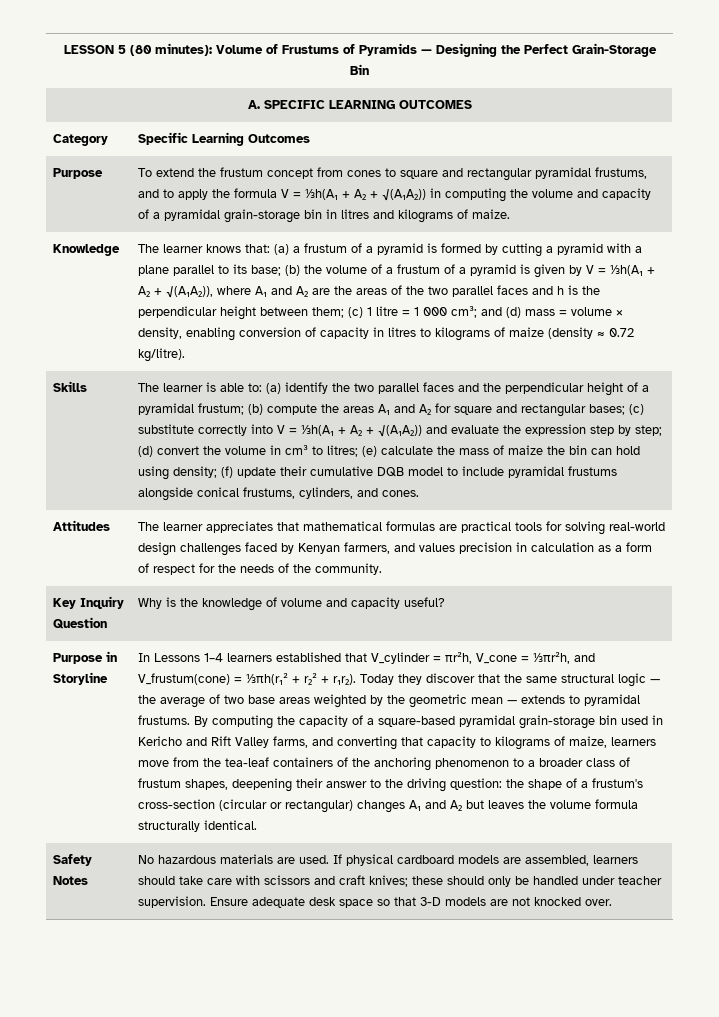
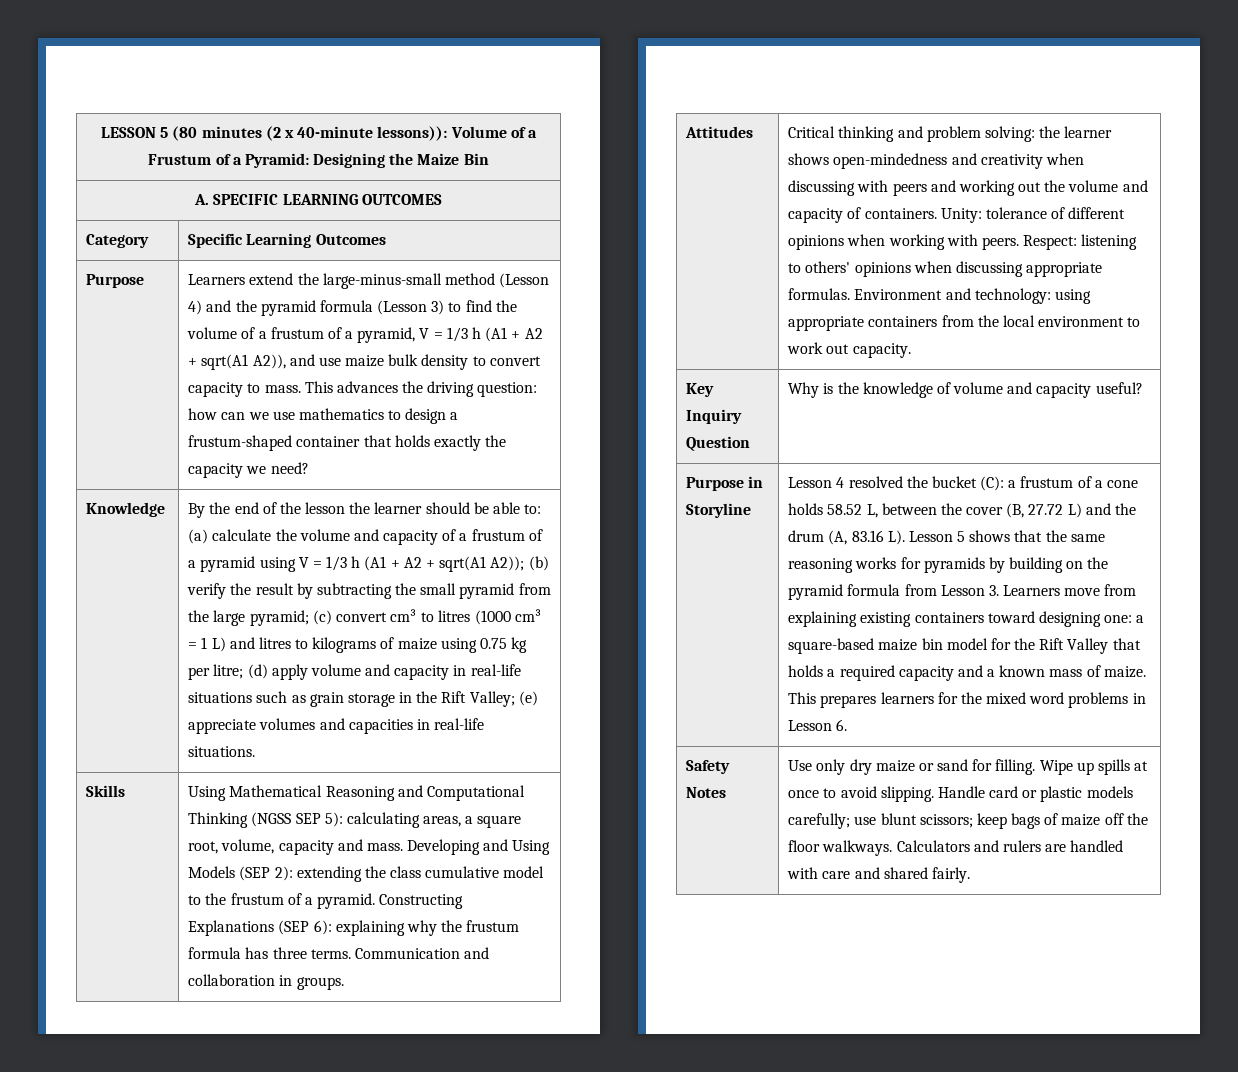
[154,43,657,57] minutes): Volume of Frustums of Pyramids — Designing the Perfect Grain-Storage -> [201,126,537,141] [148,153,460,168] minutes (2 x 40-minute lessons)): Volume of a Frustum of a Pyramid: Designing the Maize
[138,168,153,177] To -> [188,274,246,285] Learners
[220,167,648,181] [138,188,652,202] [138,209,511,223] [53,244,121,256] [138,243,643,257] [138,264,301,276] frustum concept from cones to square and rectangular pyramidal frustums, and to apply the formula V = ⅓h(A₁ + A₂ + √(A₁A₂)) in computing the volume and capacity of a pyramidal grain-storage bin in litres and kilograms of maize. // Knowledge | The learner knows that: (a) a frustum of a pyramid is formed by cutting a pyramid with a plane parallel to its base; (b) -> [322,273,550,289] [188,300,492,316] large-minus-small method (Lesson 4) and the pyramid formula (Lesson 3) to find
[470,264,656,278] [138,285,601,298] [138,306,624,320] [138,327,385,341] pyramid is given by V = ⅓h(A₁ + A₂ + √(A₁A₂)), where A₁ and A₂ are the areas of the two parallel faces and h is the perpendicular height between them; (c) 1 litre = 1 000 cm³; and (d) mass = volume × density, enabling conversion of capacity in -> [357,327,543,343] [188,354,541,370] [188,381,538,397] [188,408,459,424] [188,435,507,451] [188,462,309,478] [86,502,166,517] [188,502,542,518] [188,529,543,545] [188,556,549,572] [187,583,551,599] [188,609,542,626] [188,637,255,652] pyramid, V = 1/3 h (A1 + A2 + sqrt(A1 A2)), and use maize bulk density to convert capacity to mass. This advances the driving question: how can we use mathematics to design a frustum-shaped container that holds exactly the capacity we need? // Knowledge | By the end of the lesson the learner should be able to: (a) calculate the volume and capacity of a frustum of a pyramid using V = 1/3 h (A1 + A2 + sqrt(A1 A2)); (b) verify the result by subtracting the small pyramid from the large pyramid; (c) convert cm³ to litres (1000 cm³ = 1 L) and
[548,327,635,339] [138,348,186,362] [53,381,88,392] [138,382,650,396] [138,403,645,417] [138,424,663,437] [138,445,641,457] [138,466,618,480] [138,487,420,501] [53,520,111,531] [138,521,666,535] [138,542,653,556] [138,563,383,575] (density ≈ 0.72 kg/litre). // Skills | The learner is able to: (a) identify the two parallel faces and the perpendicular height of a pyramidal frustum; (b) compute the areas A₁ and A₂ for square and rectangular bases; (c) substitute correctly into V = ⅓h(A₁ + A₂ + √(A₁A₂)) and evaluate the expression step by step; (d) convert the volume in cm³ to litres; (e) calculate the mass of maize the bin can hold using density; (f) update their cumulative DQB model to include pyramidal frustums alongside conical frustums, cylinders, and cones. // Attitudes | The learner appreciates that mathematical formulas are practical tools for solving real-world design challenges faced by Kenyan farmers, and values precision in calculation as a form of respect for the needs of the community. -> [440,637,528,653] [188,664,521,680] [188,691,538,707] [188,718,485,734] [188,746,256,757] [86,785,126,797] [188,785,525,801] [188,812,522,828] [188,839,551,855] [188,866,545,882] [188,893,464,909] [188,920,520,936] [188,947,490,959] [188,974,344,990] [685,126,754,138] [788,126,1113,142] [788,153,1084,169] [788,180,1148,196] [788,207,1126,223] [788,234,1138,250] [788,261,1103,277] [788,288,1091,304] [788,315,1141,331] [787,342,911,358] using 0.75 kg per litre; (d) apply volume and capacity in real-life situations such as grain storage in the Rift Valley; (e) appreciate volumes and capacities in real-life situations. // Skills | Using Mathematical Reasoning and Computational Thinking (NGSS SEP 5): calculating areas, a square root, volume, capacity and mass. Developing and Using Models (SEP 2): extending the class cumulative model to the frustum of a pyramid. Constructing Explanations (SEP 6): explaining why the frustum formula has three terms. Communication and collaboration in groups. // Attitudes | Critical thinking and problem solving: the learner shows open-mindedness and creativity when discussing with peers and working out the volume and capacity of containers. Unity: tolerance of different opinions when working with peers. Respect: listening to others' opinions when discussing appropriate formulas. Environment and technology: using appropriate containers from the local environment to work out capacity.
[138,652,596,664] [138,673,661,687] [138,694,641,708] [138,715,664,729] [138,736,657,750] [138,757,631,771] [138,778,644,792] [138,799,639,813] [138,820,258,832] [53,854,93,866] [53,876,89,885] [138,854,639,866] [138,875,663,887] [138,896,613,908] In Lessons 1–4 learners established that V_cylinder = πr²h, V_cone = ⅓πr²h, and V_frustum(cone) = ⅓πh(r₁² + r₂² + r₁r₂). Today they discover that the same structural logic — the average of two base areas weighted by the geometric mean — extends to pyramidal frustums. By computing the capacity of a square-based pyramidal grain-storage bin used in Kericho and Rift Valley farms, and converting that capacity to kilograms of maize, learners move from the tea-leaf containers of the anchoring phenomenon to a broader class of frustum shapes, deepening their answer to the driving question: the shape of a frustum's cross-section (circular or rectangular) changes A₁ and A₂ but leaves the volume formula structurally identical. // Safety Notes | No hazardous materials are used. If physical cardboard models are assembled, learners should take care with scissors and craft knives; these should only be handled under teacher supervision. Ensure adequate desk space so that 3-D models are not knocked over. -> [788,476,1139,491] [788,503,1137,518] [788,530,1105,545] [788,557,1109,573] [788,584,1137,600] [788,611,1145,627] [788,638,1141,654] [788,665,1146,681] [788,692,1146,708] [788,719,848,731] [686,760,731,774] [686,787,727,798] [788,759,1149,775] [788,786,1133,802] [788,813,1148,829] [788,840,1124,856] [787,867,970,883] Lesson 4 resolved the bucket (C): a frustum of a cone holds 58.52 L, between the cover (B, 27.72 L) and the drum (A, 83.16 L). Lesson 5 shows that the same reasoning works for pyramids by building on the pyramid formula from Lesson 3. Learners move from explaining existing containers toward designing one: a square-based maize bin model for the Rift Valley that holds a required capacity and a known mass of maize. This prepares learners for the mixed word problems in Lesson 6. // Safety Notes | Use only dry maize or sand for filling. Wipe up spills at once to avoid slipping. Handle card or plastic models carefully; use blunt scissors; keep bags of maize off the floor walkways. Calculators and rulers are handled with care and shared fairly.

